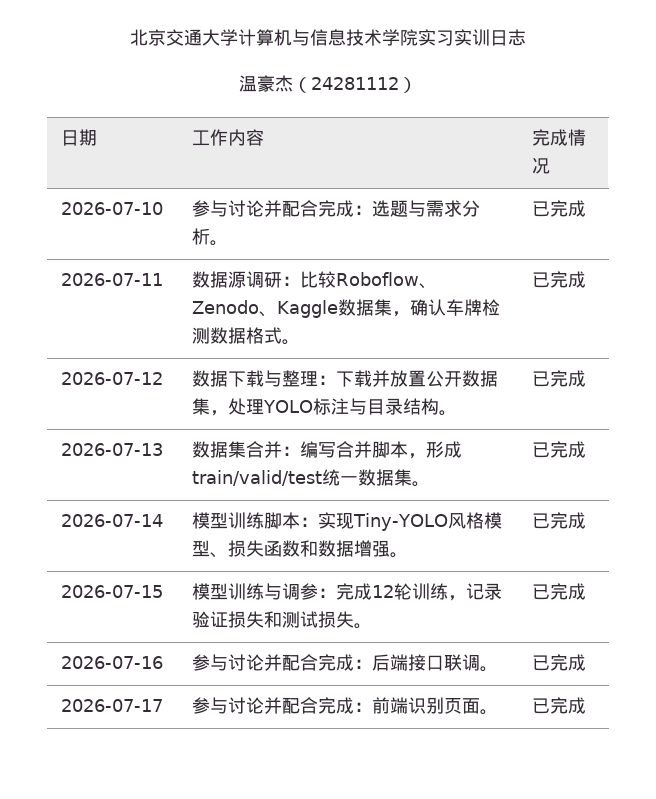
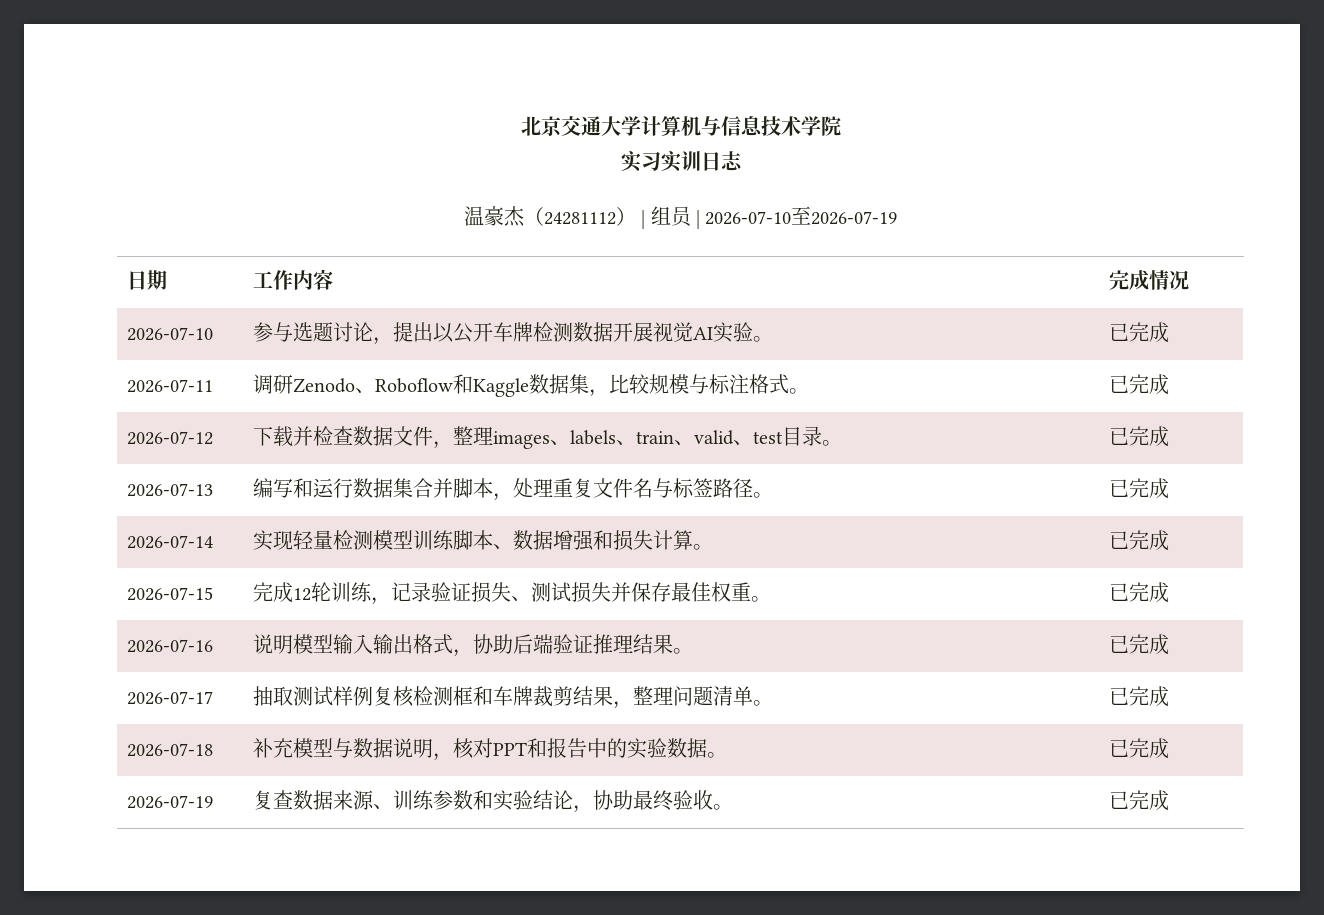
(418, 37) none -> (841, 126) //
(417, 85) none -> [641,206,898,229] | 组员 | 2026-07-10至2026-07-19
[228,200,481,217] [192,228,229,246] [532,200,587,217] [61,273,164,286] [192,271,438,289] [192,299,501,318] [192,327,301,345] [532,271,587,288] [61,372,164,385] [192,370,499,387] [192,398,458,416] [532,370,587,387] [61,443,164,456] [192,441,463,459] [192,469,431,487] [532,441,587,458] [61,514,164,527] [192,512,503,531] [192,540,391,558] 讨论并配合完成：选题与需求分析。 | 已完成 // 2026-07-11 | 数据源调研：比较Roboflow、Zenodo、Kaggle数据集，确认车牌检测数据格式。 | 已完成 // 2026-07-12 | 数据下载与整理：下载并放置公开数据集，处理YOLO标注与目录结构。 | 已完成 // 2026-07-13 | 数据集合并：编写合并脚本，形成train/valid/test统一数据集。 | 已完成 // 2026-07-14 | 模型训练脚本：实现Tiny-YOLO风格模型、损失函数和数据增强 -> [293,322,774,345] [1109,322,1170,343] [127,379,214,393] [253,374,810,397] [1109,374,1170,395] [127,431,214,445] [253,426,843,449] [1109,426,1170,447] [127,483,214,497] [253,478,774,501] [1109,478,1170,499] [127,535,214,549] [253,530,694,551] 选题讨论，提出以公开车牌检测数据开展视觉AI实验。 | 已完成 // 2026-07-11 | 调研Zenodo、Roboflow和Kaggle数据集，比较规模与标注格式。 | 已完成 // 2026-07-12 | 下载并检查数据文件，整理images、labels、train、valid、test目录。 | 已完成 // 2026-07-13 | 编写和运行数据集合并脚本，处理重复文件名与标签路径。 | 已完成 // 2026-07-14 | 实现轻量检测模型训练脚本、数据增强和损失计算
[192,583,337,600] 模型训练与调参： -> (214, 594) none
[264,611,283,628] 和 -> [511,596,532,601] 、
(355, 619) none -> [611,582,752,602] 并保存最佳权重
[192,654,499,672] [532,654,587,671] [61,699,164,712] [192,697,481,714] 参与讨论并配合完成：后端接口联调。 | 已完成 // 2026-07-17 | 参与讨论并配合完成：前端识别页面 -> [253,634,694,657] [1109,634,1170,655] [127,691,214,705] [253,686,774,709] [1109,686,1170,707] [127,743,214,757] [253,738,728,761] [1109,738,1170,759] [127,795,214,809] [253,790,714,813] 说明模型输入输出格式，协助后端验证推理结果。 | 已完成 // 2026-07-17 | 抽取测试样例复核检测框和车牌裁剪结果，整理问题清单。 | 已完成 // 2026-07-18 | 补充模型与数据说明，核对PPT和报告中的实验数据。 | 已完成 // 2026-07-19 | 复查数据来源、训练参数和实验结论，协助最终验收

